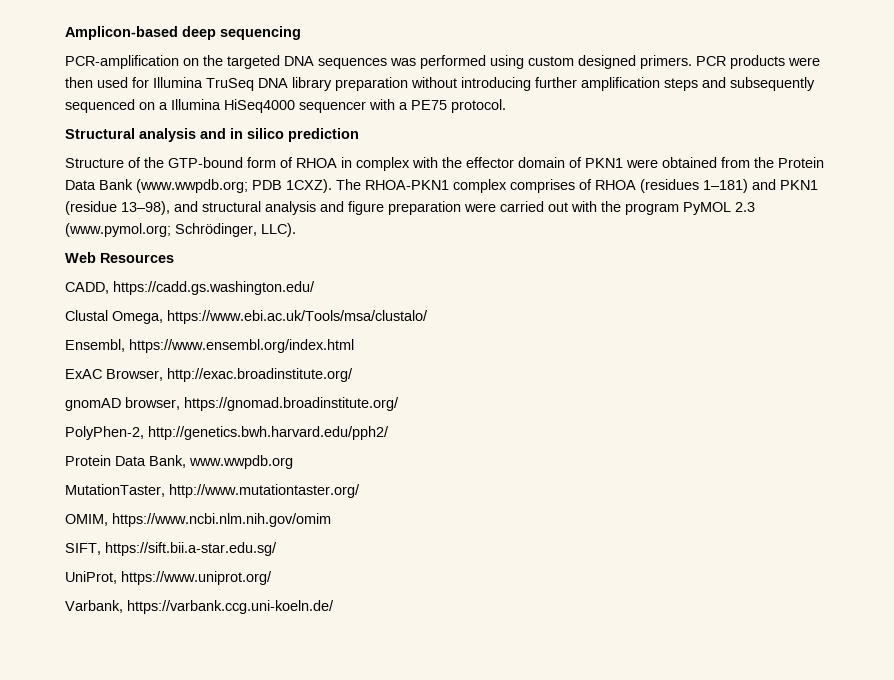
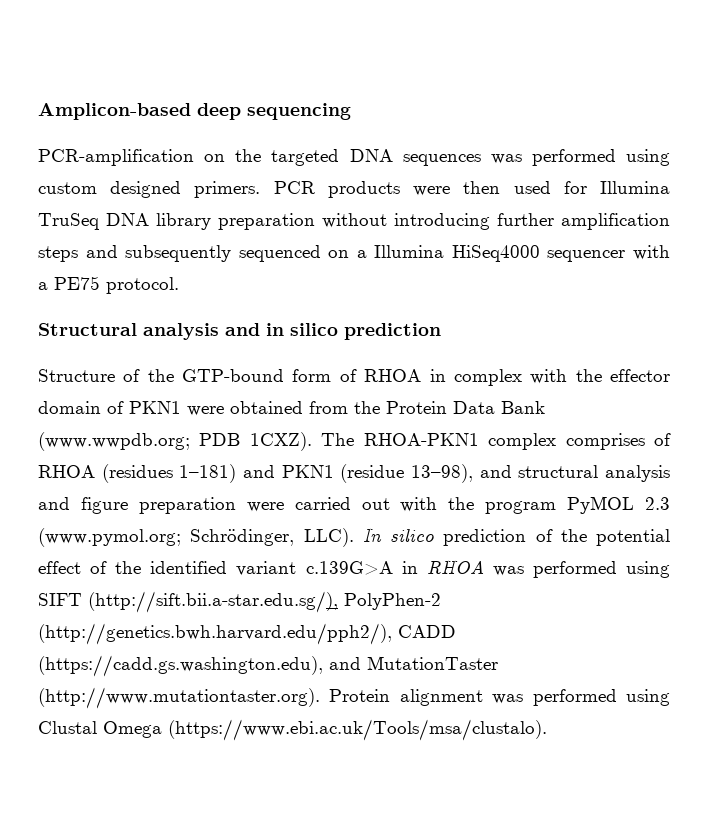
[65,252,174,263] [65,281,315,295] [65,310,428,324] [65,339,354,353] [65,368,353,382] [65,397,399,411] [65,426,389,440] [65,455,293,469] [65,484,360,498] [65,513,331,527] [65,542,277,556] [65,571,272,585] [65,600,334,614] // Web Resources // CADD, https://cadd.gs.washington.edu/ // Clustal Omega, https://www.ebi.ac.uk/Tools/msa/clustalo/ // Ensembl, https://www.ensembl.org/index.html // ExAC Browser, http://exac.broadinstitute.org/ // gnomAD browser, https://gnomad.broadinstitute.org/ // PolyPhen-2, http://genetics.bwh.harvard.edu/pph2/ // Protein Data Bank, www.wwpdb.org // MutationTaster, http://www.mutationtaster.org/ // OMIM, https://www.ncbi.nlm.nih.gov/omim // SIFT, https://sift.bii.a-star.edu.sg/ // UniProt, https://www.uniprot.org/ // Varbank, https://varbank.ccg.uni-koeln.de/ -> [362,528,670,546] [38,560,671,578] [38,591,441,613] [38,623,456,645] [38,655,498,677] [38,687,670,709] [38,719,547,741] In silico prediction of the potential effect of the identified variant c.139G>A in RHOA was performed using SIFT (http://sift.bii.a‐star.edu.sg/), PolyPhen-2 (http://genetics.bwh.harvard.edu/pph2/), CADD (https://cadd.gs.washington.edu), and MutationTaster (http://www.mutationtaster.org). Protein alignment was performed using Clustal Omega (https://www.ebi.ac.uk/Tools/msa/clustalo).

